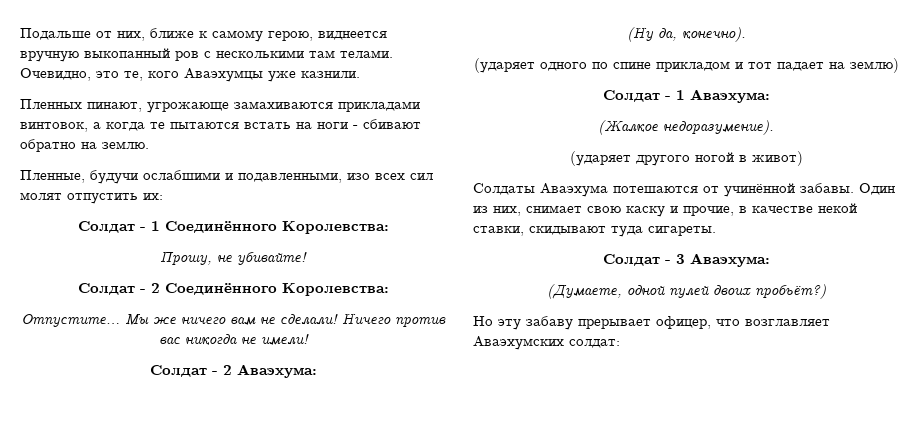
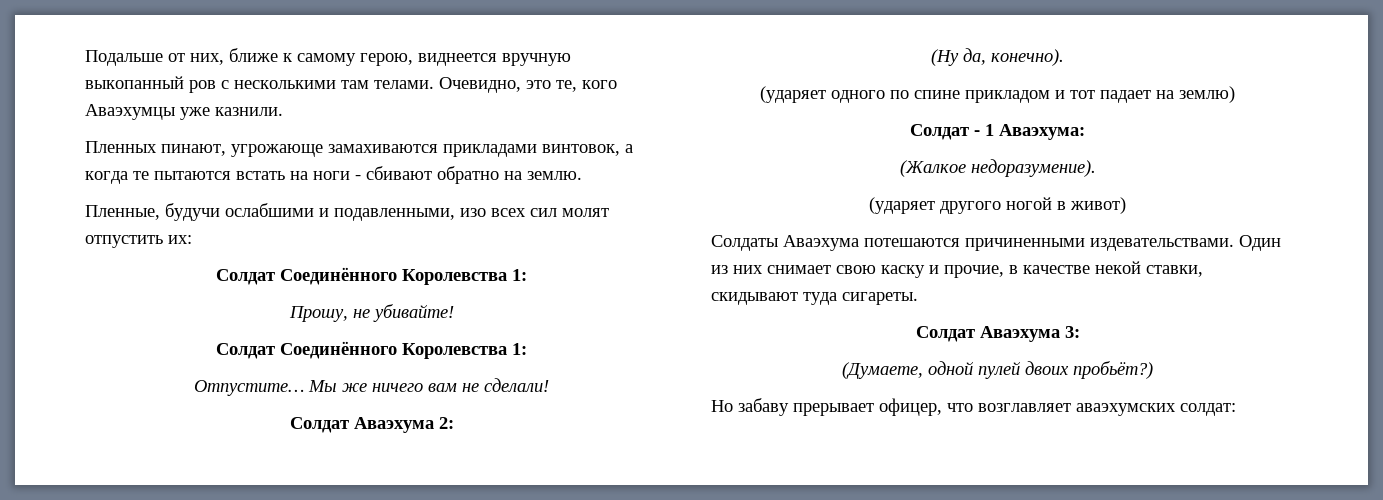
[139,221,389,234] - 1 Соединённого Королевства: -> [280,267,527,285] Соединённого Королевства 1:
[139,283,389,296] - 2 Соединённого Королевства: -> [280,341,527,359] Соединённого Королевства 1:
[342,313,446,328] [158,334,309,346] [149,364,317,378] Ничего против вас никогда не имели! // Солдат - 2 Аваэхума: -> [289,417,454,433] // Солдат Аваэхума 2:
[703,183,854,197] от учинённой забавы. -> [965,238,1234,251] причиненными издевательствами.
[493,206,521,216] них, -> [733,265,763,274] них
[664,253,770,267] - 3 Аваэхума: -> [979,326,1080,342] Аваэхума 3:
[498,319,521,330] эту -> (733, 406) none
[473,336,564,350] Аваэхумских -> [1076,403,1176,416] аваэхумских

